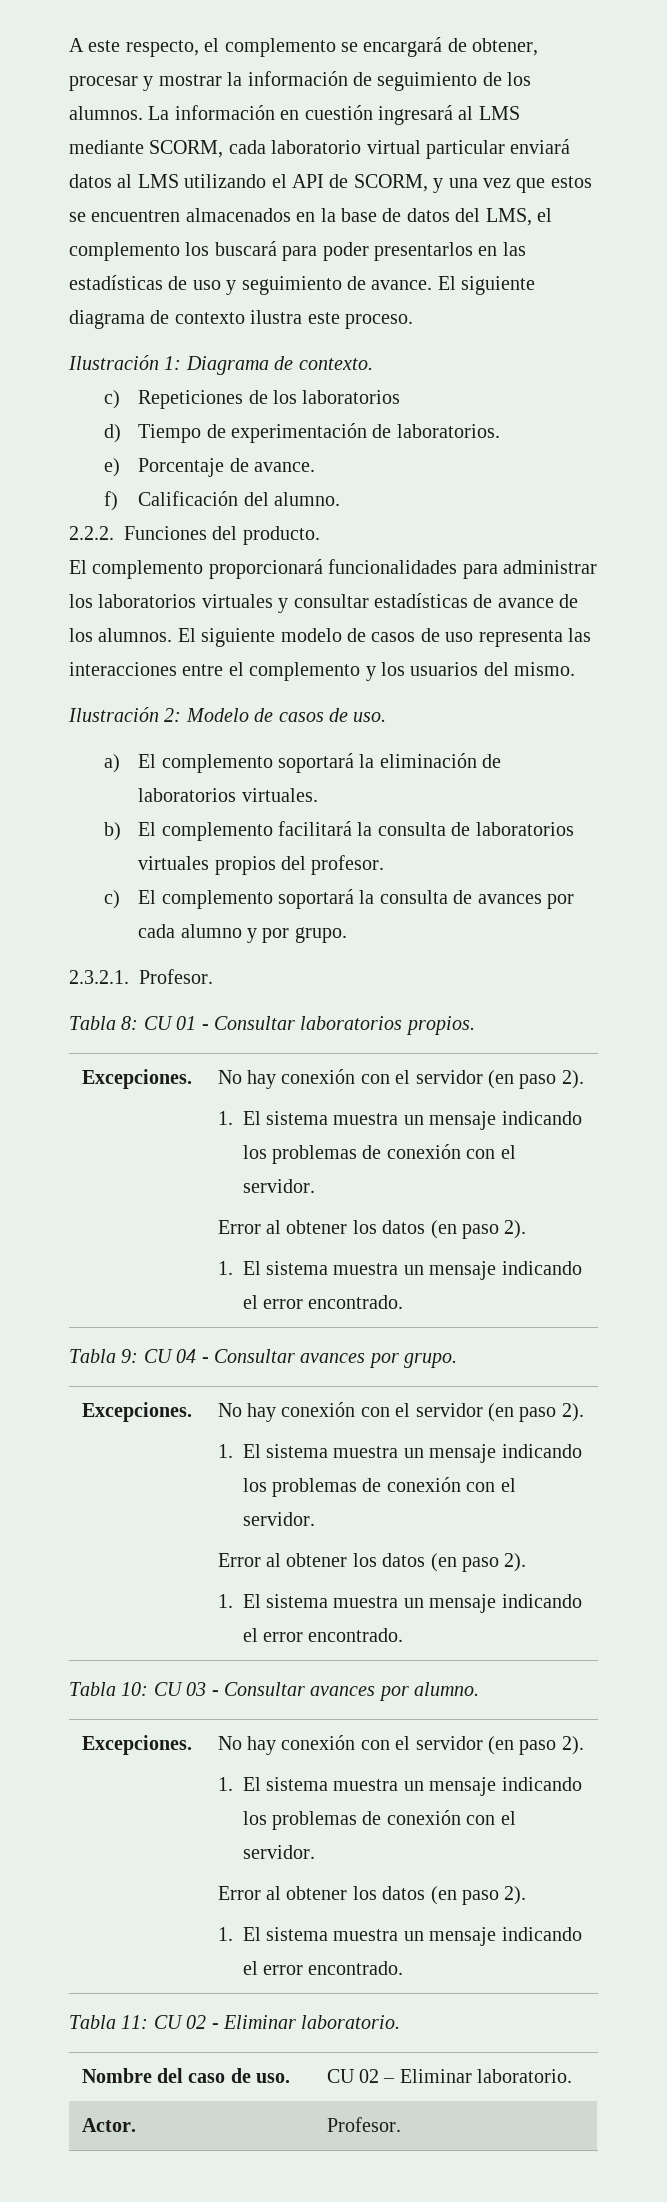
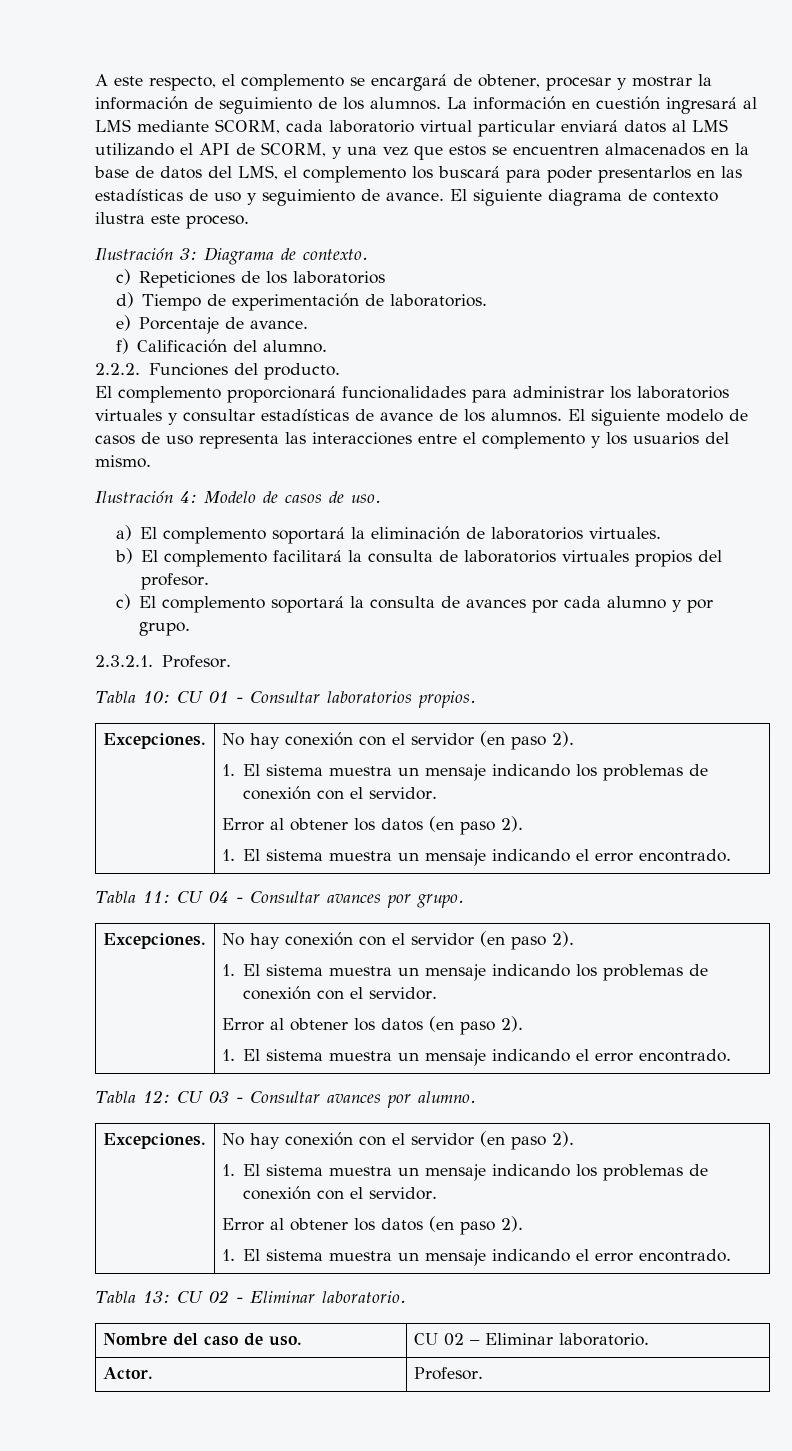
[164,356,182,370] 1: -> [180,248,197,260] 3:
[164,708,182,722] 2: -> [180,491,197,503] 4:
[121,1016,139,1030] 8: -> [142,691,170,703] 10:
[121,1349,139,1363] 9: -> [142,891,170,903] 11:
[121,1682,149,1696] 10: -> [142,1090,170,1103] 12:
[121,2015,149,2029] 11: -> [142,1291,170,1303] 13:

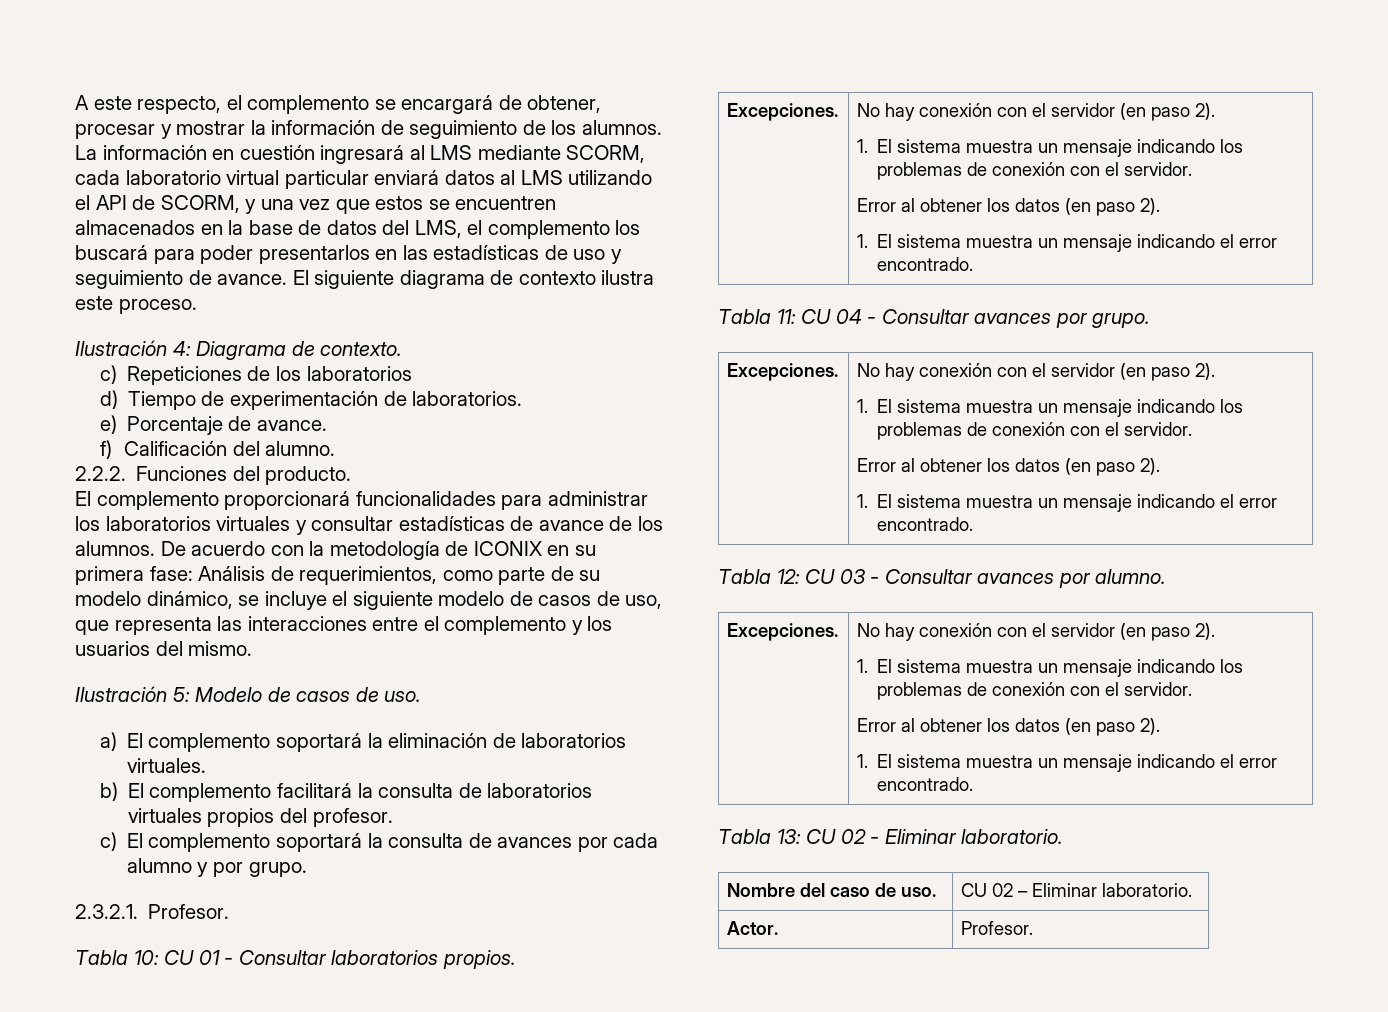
[180,248,197,260] 3: -> [172,341,191,356] 4:
[568,409,585,421] El -> [160,541,596,560] [75,566,601,585] [75,591,348,610] De acuerdo con la metodología de ICONIX en su primera fase: Análisis de requerimientos, como parte de su modelo dinámico, se incluye el
[166,435,193,445] uso -> [625,595,663,609] [75,620,109,635] uso, que
[180,491,197,503] 4: -> [172,687,190,702] 5:

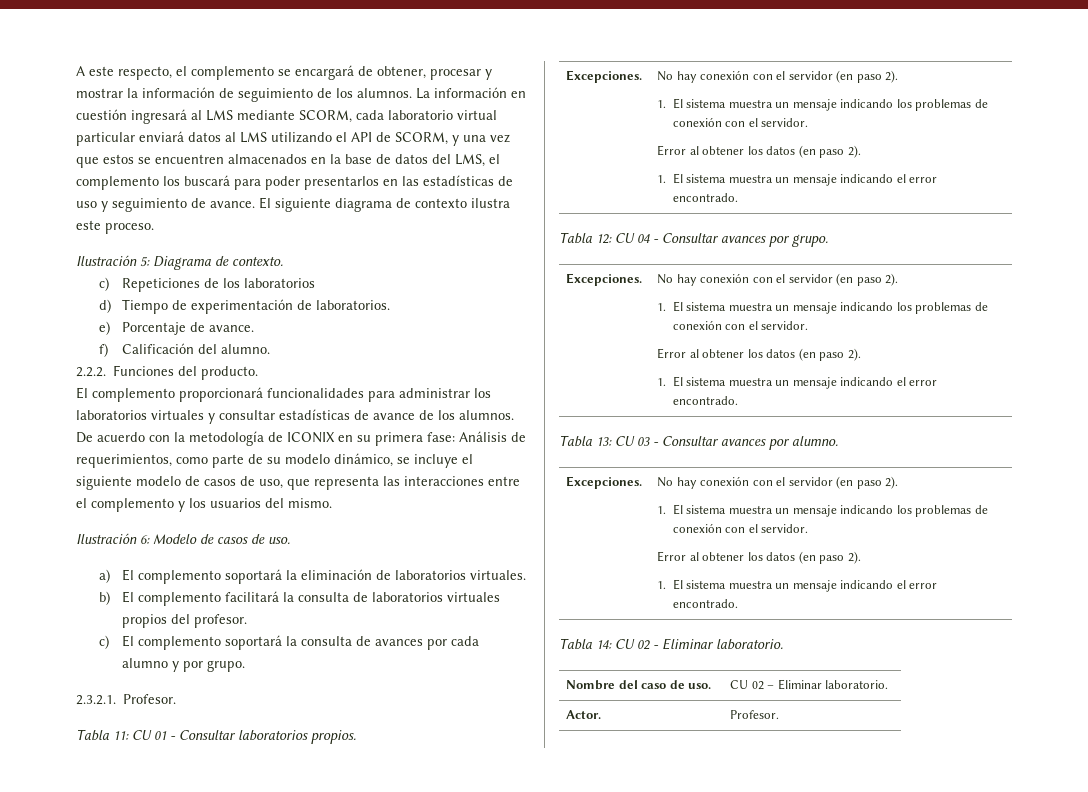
[172,341,191,356] 4: -> [140,257,150,267] 5:
[172,687,190,702] 5: -> [140,535,150,544] 6:
[133,950,159,965] 10: -> [113,731,129,740] 11:
[776,309,796,324] 11: -> [596,234,612,244] 12:
[776,569,800,584] 12: -> [596,437,612,446] 13:
[776,829,801,844] 13: -> [596,640,612,649] 14:

